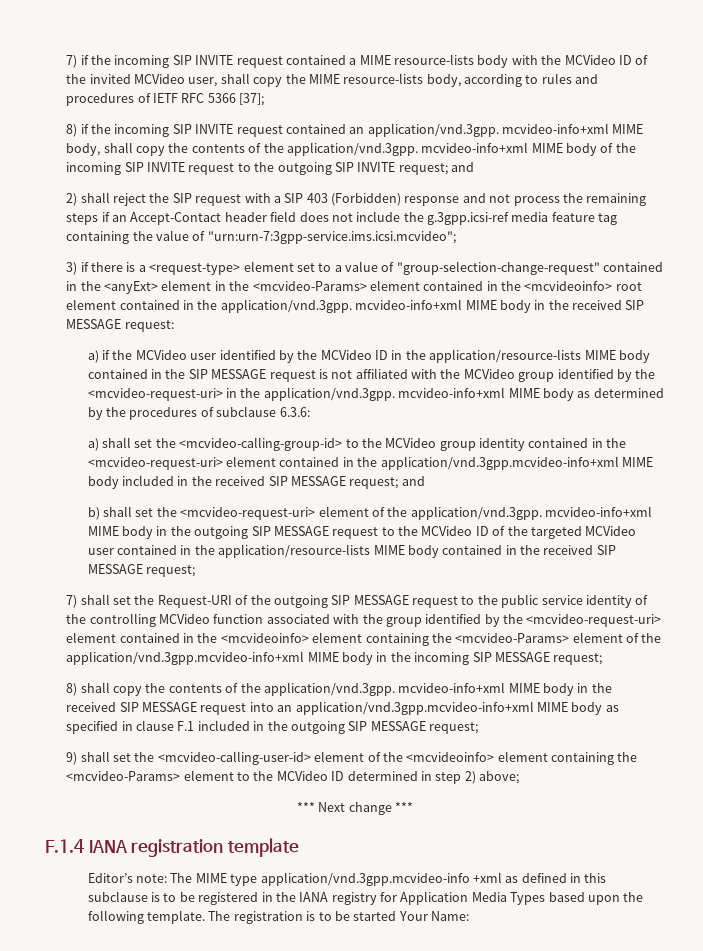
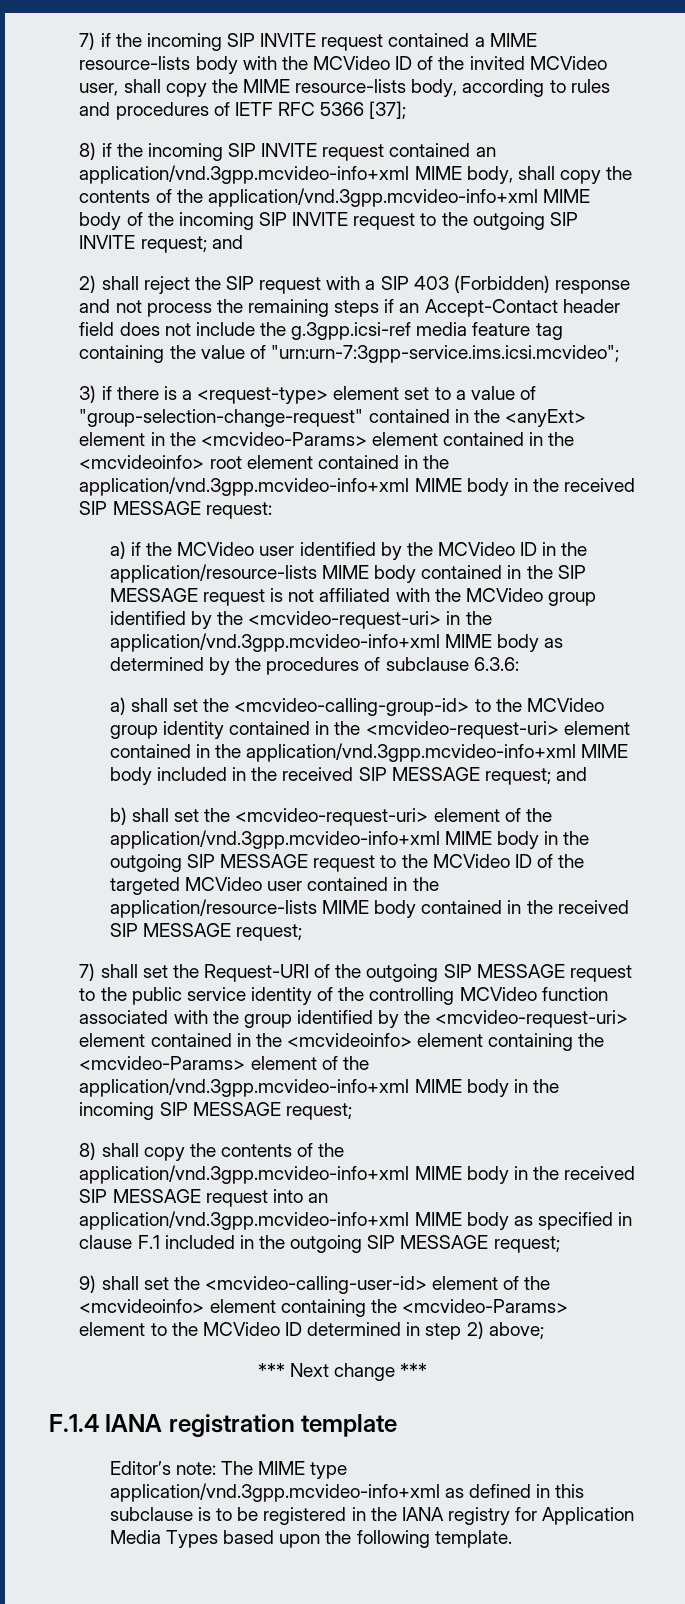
[367,123,610,137] application/vnd.3gpp. mcvideo-info+xml -> [79,165,410,184] application/vnd.3gpp.mcvideo-info+xml
[286,142,529,156] application/vnd.3gpp. mcvideo-info+xml -> [207,188,538,207] application/vnd.3gpp.mcvideo-info+xml
[220,299,463,313] application/vnd.3gpp. mcvideo-info+xml -> [79,477,410,496] application/vnd.3gpp.mcvideo-info+xml
[263,387,506,401] application/vnd.3gpp. mcvideo-info+xml -> [109,633,440,652] application/vnd.3gpp.mcvideo-info+xml
[410,506,653,520] application/vnd.3gpp. mcvideo-info+xml -> [109,830,440,849] application/vnd.3gpp.mcvideo-info+xml
[263,682,506,696] application/vnd.3gpp. mcvideo-info+xml -> [79,1165,410,1184] application/vnd.3gpp.mcvideo-info+xml
[260,872,502,886] application/vnd.3gpp.mcvideo-info +xml -> [109,1483,440,1502] application/vnd.3gpp.mcvideo-info+xml
[208,911,470,924] The registration is to be started Your Name: -> (512, 1539) none

